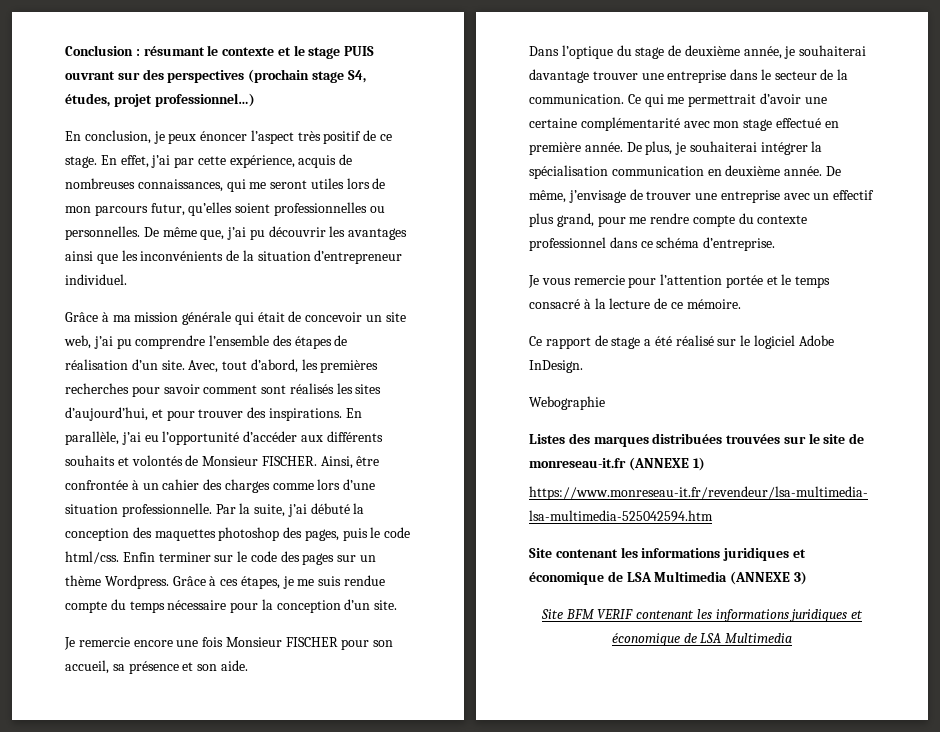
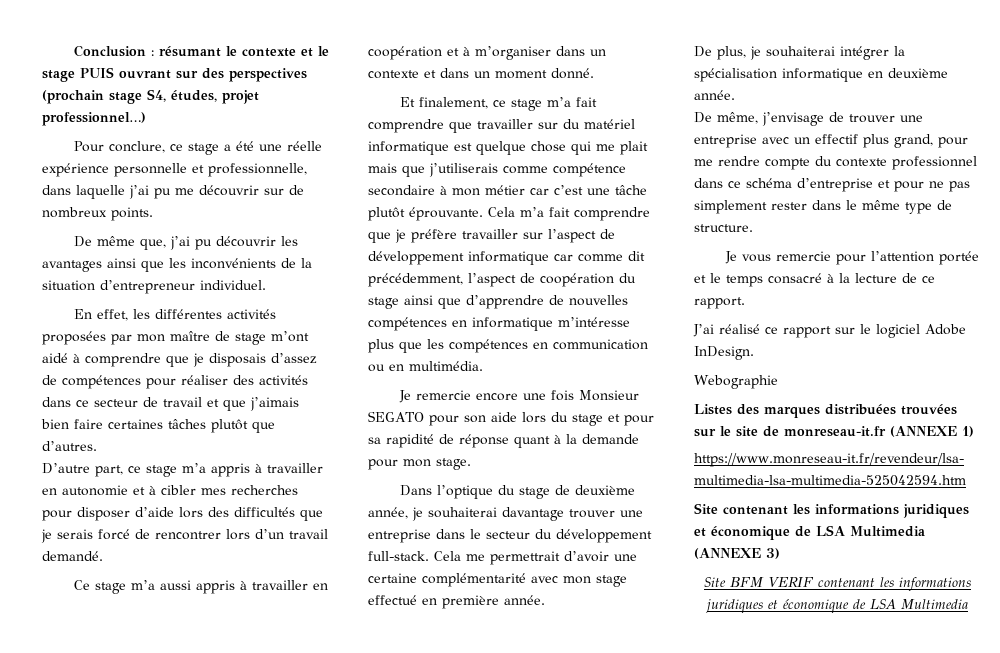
[65,130,393,144] [65,154,353,168] [65,178,386,192] [65,202,385,216] [65,226,140,240] En conclusion, je peux énoncer l’aspect très positif de ce stage. En effet, j’ai par cette expérience, acquis de nombreuses connaissances, qui me seront utiles lors de mon parcours futur, qu’elles soient professionnelles ou personnelles. -> [73,141,322,155] [42,163,307,177] [42,185,304,199] [42,207,153,221] Pour conclure, ce stage a été une réelle expérience personnelle et professionnelle, dans laquelle j’ai pu me découvrir sur de nombreux points. //
[65,311,406,325] [64,335,348,349] [65,359,379,373] [65,383,382,397] [65,407,362,421] [65,431,383,445] [65,455,380,469] [65,479,376,493] [65,503,365,517] [65,527,411,541] [65,551,377,565] [65,575,386,589] [65,599,398,613] Grâce à ma mission générale qui était de concevoir un site web, j’ai pu comprendre l’ensemble des étapes de réalisation d’un site. Avec, tout d’abord, les premières recherches pour savoir comment sont réalisés les sites d’aujourd’hui, et pour trouver des inspirations. En parallèle, j’ai eu l’opportunité d’accéder aux différents souhaits et volontés de Monsieur FISCHER. Ainsi, être confrontée à un cahier des charges comme lors d’une situation professionnelle. Par la suite, j’ai débuté la conception des maquettes photoshop des pages, puis le code html/css. Enfin terminer sur le code des pages sur un thème Wordpress. Grâce à ces étapes, je me suis rendue compte du temps nécessaire pour la conception d’un site. -> [73,309,276,321] [42,331,309,345] [42,353,317,367] [42,375,308,389] [42,397,299,411] [41,419,275,433] [42,441,97,451] [42,463,323,477] [42,485,298,496] [42,507,323,521] [41,529,328,543] [42,551,103,561] [73,580,328,594] [368,46,606,60] [368,68,594,79] [399,97,597,111] [368,119,635,133] [368,141,648,155] [368,163,626,177] [368,185,647,196] [368,207,650,221] [368,229,615,243] [368,251,645,265] [368,273,636,287] [368,295,628,309] [368,317,630,331] [368,339,648,353] [368,361,483,372] En effet, les différentes activités proposées par mon maître de stage m’ont aidé à comprendre que je disposais d’assez de compétences pour réaliser des activités dans ce secteur de travail et que j’aimais bien faire certaines tâches plutôt que d’autres. // D’autre part, ce stage m’a appris à travailler en autonomie et à cibler mes recherches pour disposer d’aide lors des difficultés que je serais forcé de rencontrer lors d’un travail demandé. // Ce stage m’a aussi appris à travailler en coopération et à m’organiser dans un contexte et dans un moment donné. // Et finalement, ce stage m’a fait comprendre que travailler sur du matériel informatique est quelque chose qui me plait mais que j’utiliserais comme compétence secondaire à mon métier car c’est une tâche plutôt éprouvante. Cela m’a fait comprendre que je préfère travailler sur l’aspect de développement informatique car comme dit précédemment, l’aspect de coopération du stage ainsi que d’apprendre de nouvelles compétences en informatique m’intéresse plus que les compétences en communication ou en multimédia.
[285,637,338,647] FISCHER -> [368,411,424,422] SEGATO
[65,660,248,674] accueil, sa présence et son aide. -> [491,412,654,426] [368,434,639,448] [368,458,471,470] aide lors du stage et pour sa rapidité de réponse quant à la demande pour mon stage.
[820,69,849,80] [529,94,664,107] de la communication. Ce qui -> [535,529,652,543] [368,551,461,561] du développement full-stack. Cela
(623, 147) none -> (545, 600) //
[611,166,704,176] communication -> [782,68,863,82] informatique
(823, 171) none -> (735, 95) //
[703,237,776,251] d’entreprise. -> [797,178,970,192] [694,200,952,214] [694,224,753,232] d’entreprise et pour ne pas simplement rester dans le même type de structure.
[686,299,741,309] [529,335,714,349] mémoire. // Ce rapport de stage a été réalisé -> [694,297,745,309] [693,324,831,338] rapport. // J’ai réalisé ce rapport

